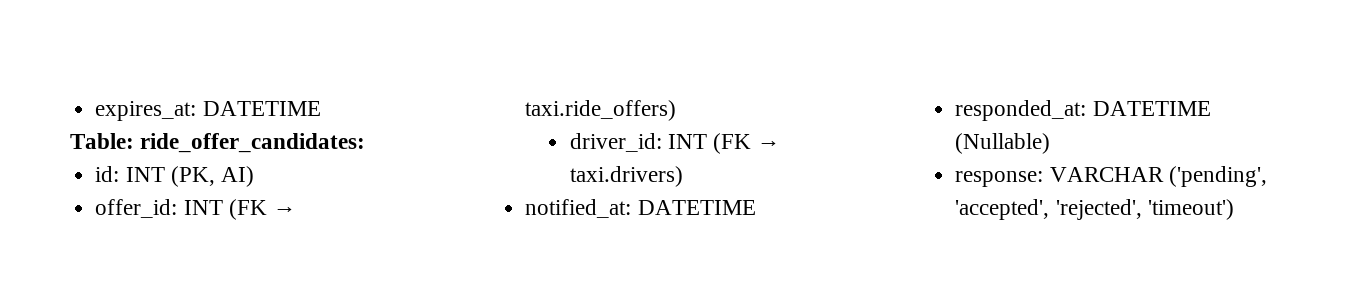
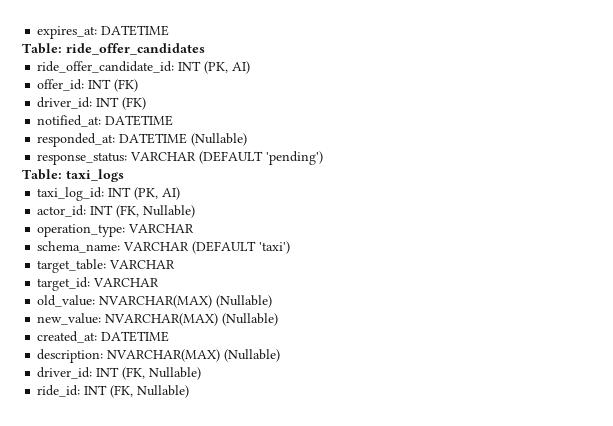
[140,133,366,153] [95,166,120,182] ride_offer_candidates: // id: -> [66,43,205,55] [37,61,175,73] ride_offer_candidates // ride_offer_candidate_id:
[228,199,296,220] [525,100,677,121] [569,133,781,154] [569,166,683,187] (FK → taxi.ride_offers) // driver_id: INT (FK → taxi.drivers) -> [114,79,139,92] [37,97,147,110] (FK) // driver_id: INT (FK)
[955,166,1267,187] [955,199,1234,220] response: VARCHAR ('pending', 'accepted', 'rejected', 'timeout') -> [37,151,324,165] [22,169,124,182] [37,187,181,201] [37,205,196,218] [37,224,195,237] [37,241,291,254] [37,259,176,273] [37,277,160,291] [37,295,273,308] [37,313,279,326] [37,331,170,343] [37,349,281,363] [37,367,202,380] [37,385,190,398] response_status: VARCHAR (DEFAULT 'pending') // Table: taxi_logs // taxi_log_id: INT (PK, AI) // actor_id: INT (FK, Nullable) // operation_type: VARCHAR // schema_name: VARCHAR (DEFAULT 'taxi') // target_table: VARCHAR // target_id: VARCHAR // old_value: NVARCHAR(MAX) (Nullable) // new_value: NVARCHAR(MAX) (Nullable) // created_at: DATETIME // description: NVARCHAR(MAX) (Nullable) // driver_id: INT (FK, Nullable) // ride_id: INT (FK, Nullable)

